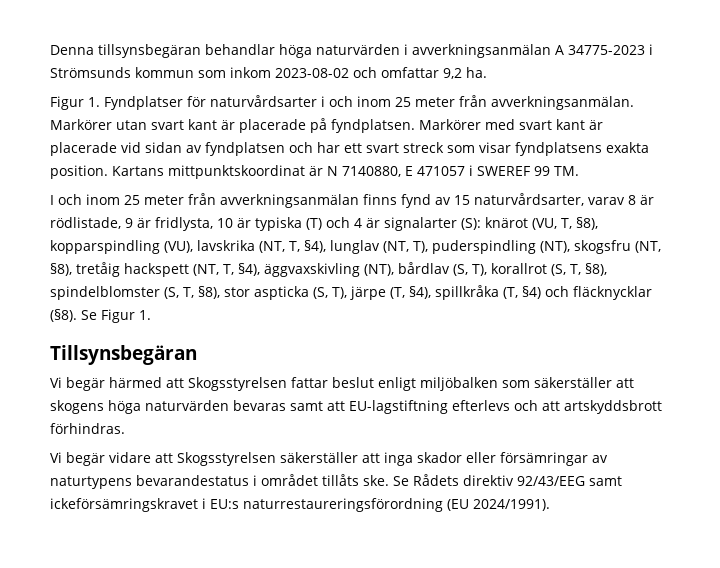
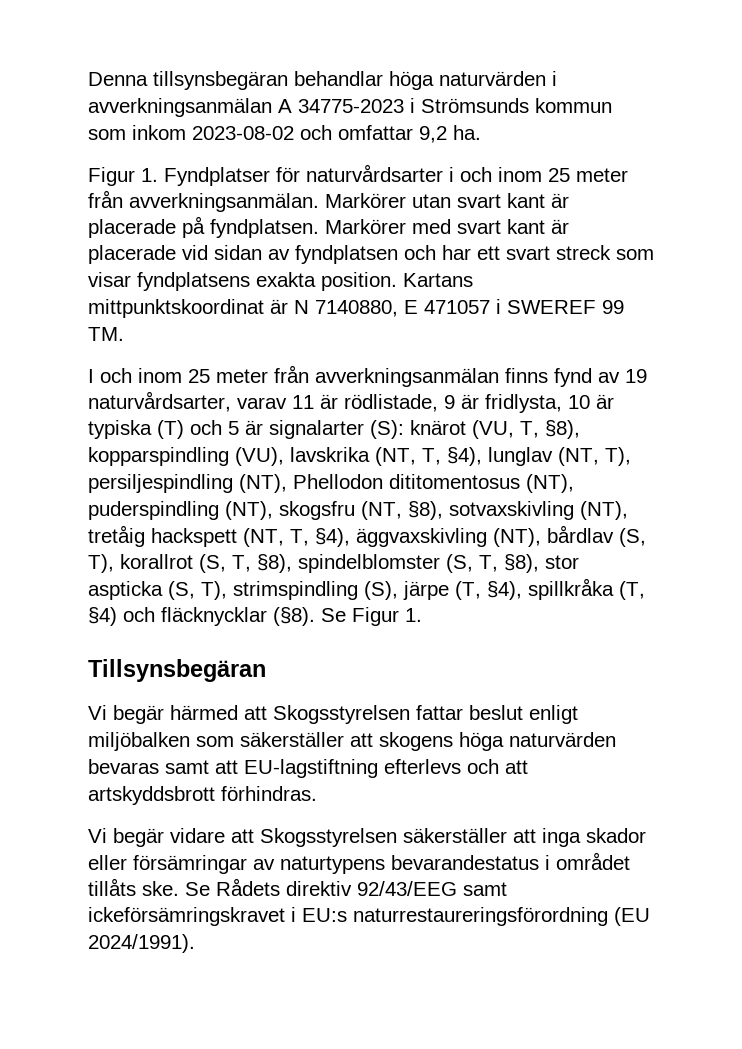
[454,195,470,205] 15 -> [625,369,647,383] 19
[628,195,636,205] 8 -> [292,395,314,409] 11
[354,218,362,228] 4 -> [228,421,239,435] 5
(428, 247) none -> [88,474,574,493] persiljespindling (NT), Phellodon dititomentosus (NT),
(72, 269) none -> [449,501,628,520] sotvaxskivling (NT),
(347, 293) none -> [233,581,398,600] strimspindling (S),

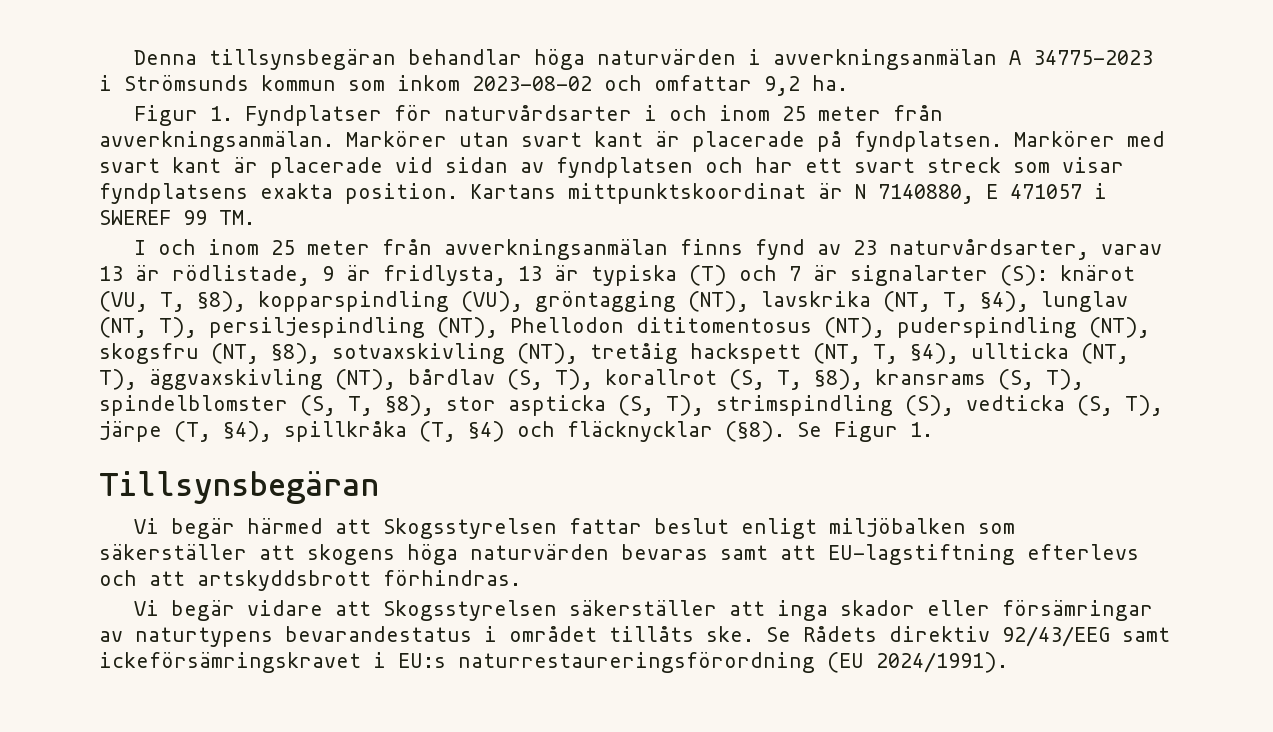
[625,369,647,383] 19 -> [852,240,877,255] 23
[292,395,314,409] 11 -> [99,266,123,281] 13
[568,395,590,409] 10 -> [518,266,542,281] 13
[228,421,239,435] 5 -> [789,266,801,281] 7
(284, 456) none -> [535,291,749,312] gröntagging (NT),
(350, 537) none -> [971,343,1129,364] [99,369,137,390] ullticka (NT, T),
(292, 563) none -> [875,369,1084,390] kransrams (S, T),
(398, 590) none -> [966,395,1163,416] vedticka (S, T),

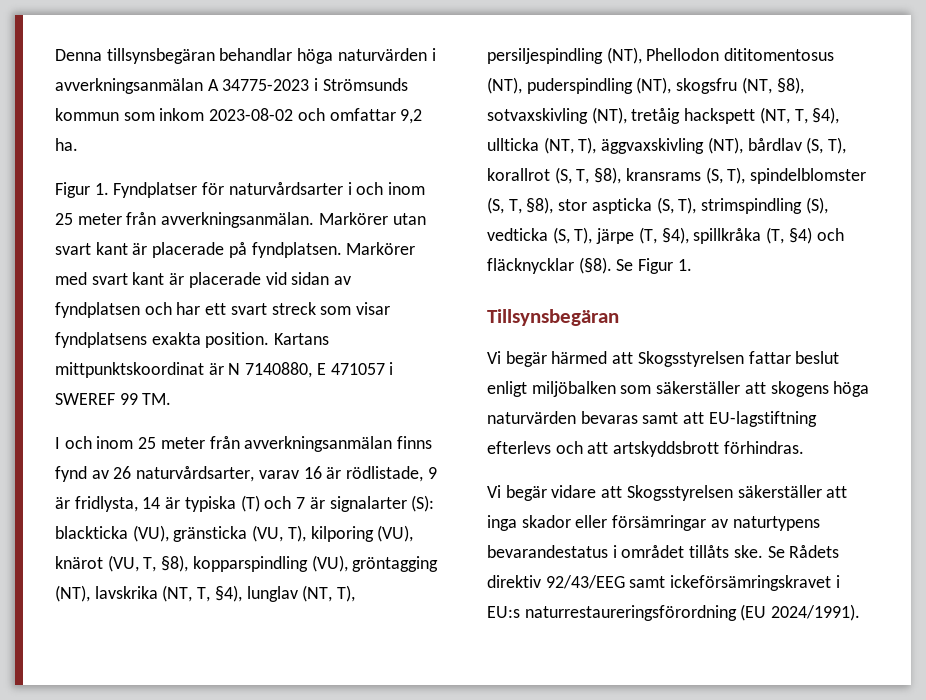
[852,240,877,255] 23 -> [113,466,132,479] 26
[99,266,123,281] 13 -> [303,466,322,479] 16
[518,266,542,281] 13 -> [142,497,161,509] 14
(1048, 275) none -> [55,525,414,542] blackticka (VU), gränsticka (VU, T), kilporing (VU),

